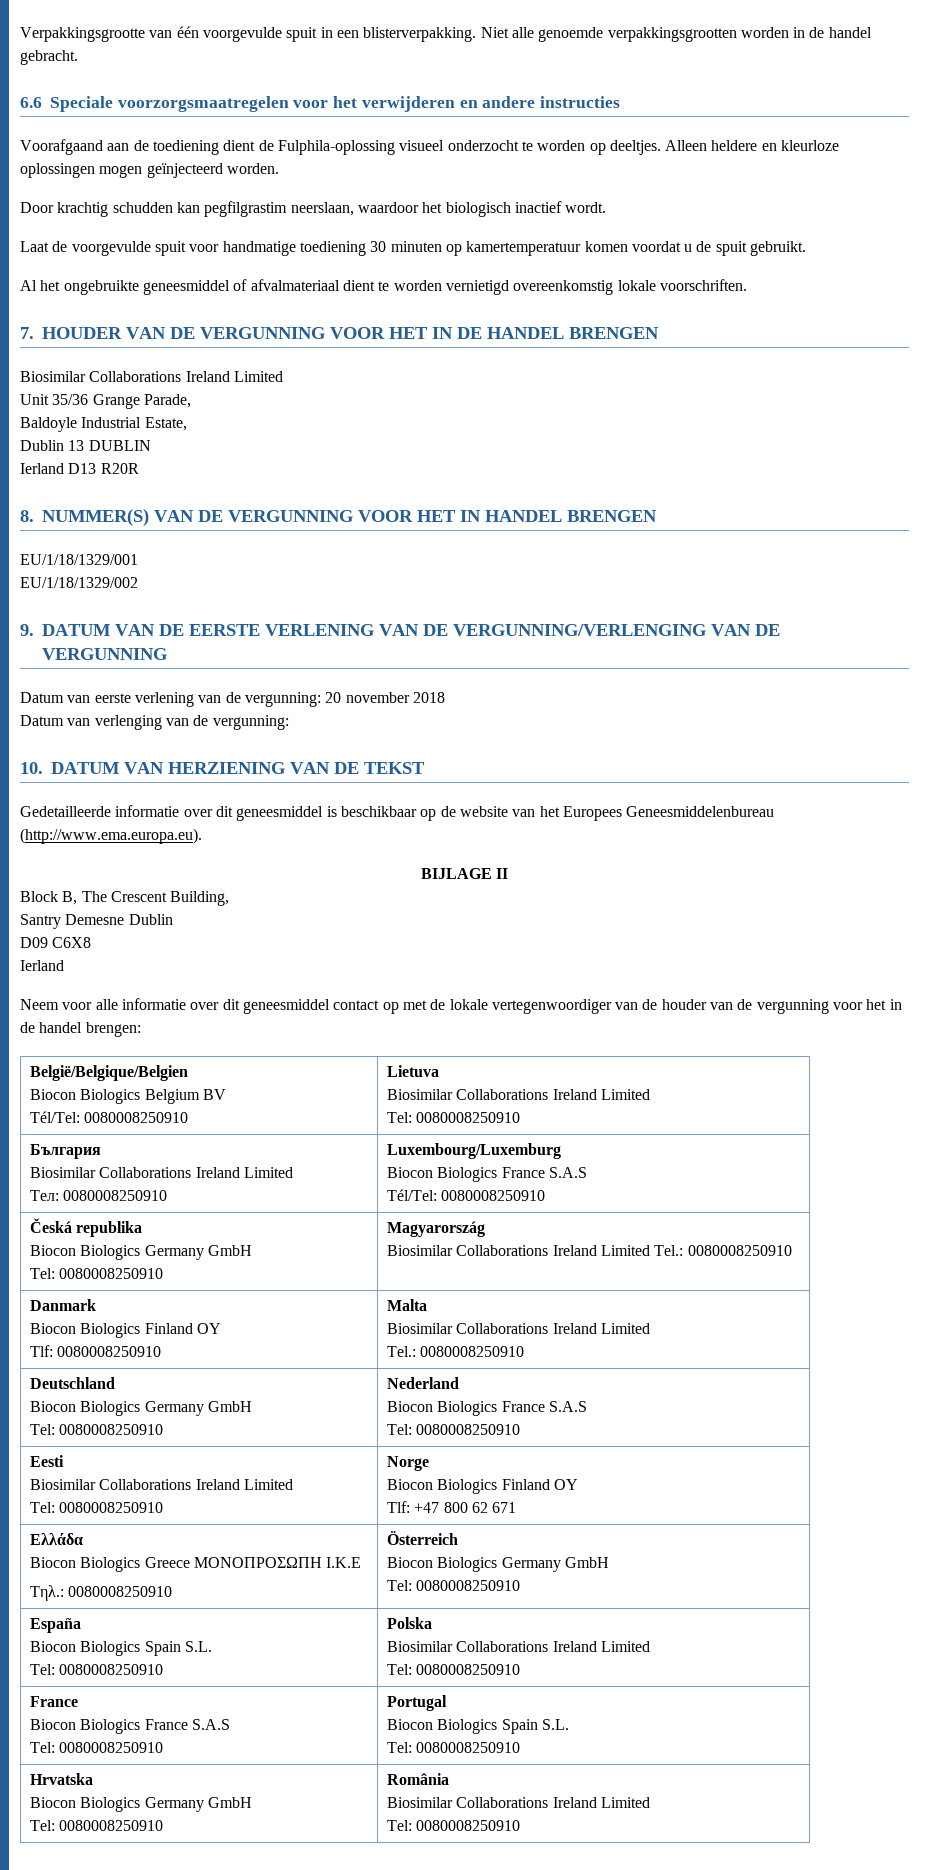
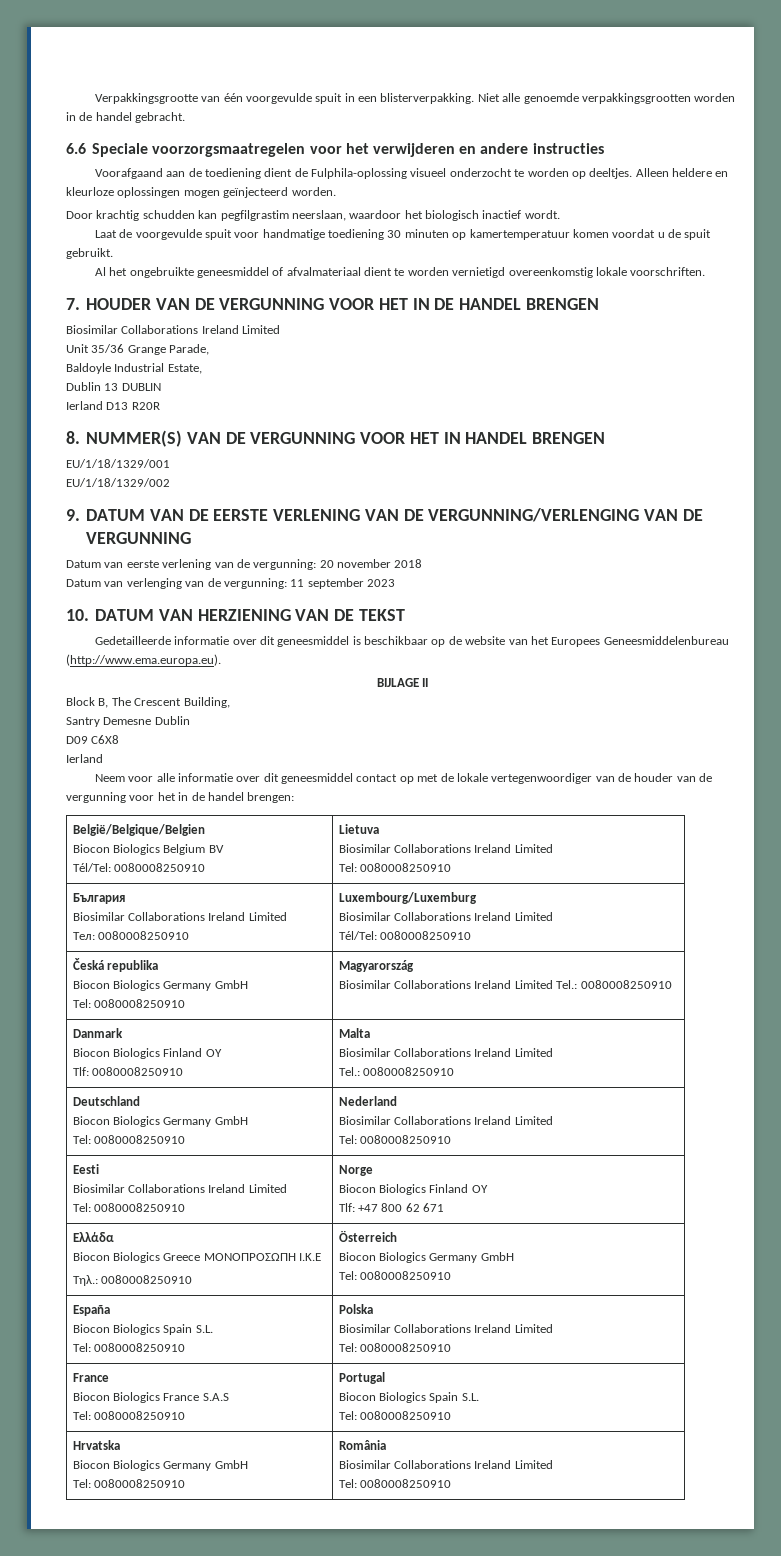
(289, 722) none -> [290,578,395,589] 11 september 2023
[387,1167,588,1182] Biocon Biologics France S.A.S -> [338,912,553,921] Biosimilar Collaborations Ireland Limited
[387,1401,588,1416] Biocon Biologics France S.A.S -> [338,1116,553,1125] Biosimilar Collaborations Ireland Limited

